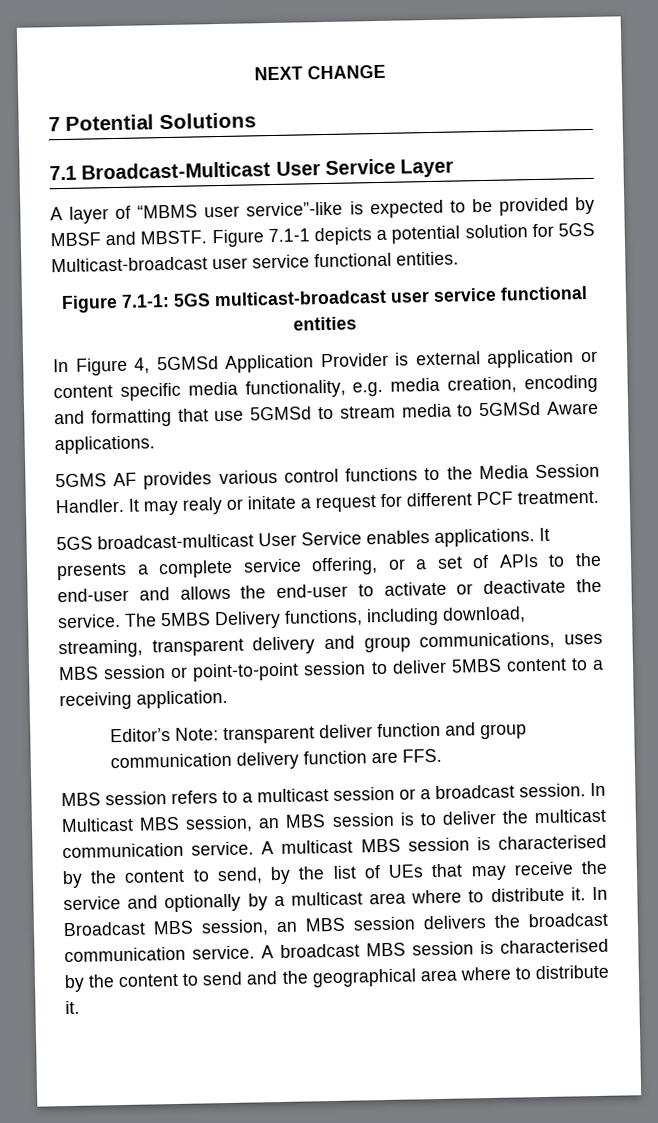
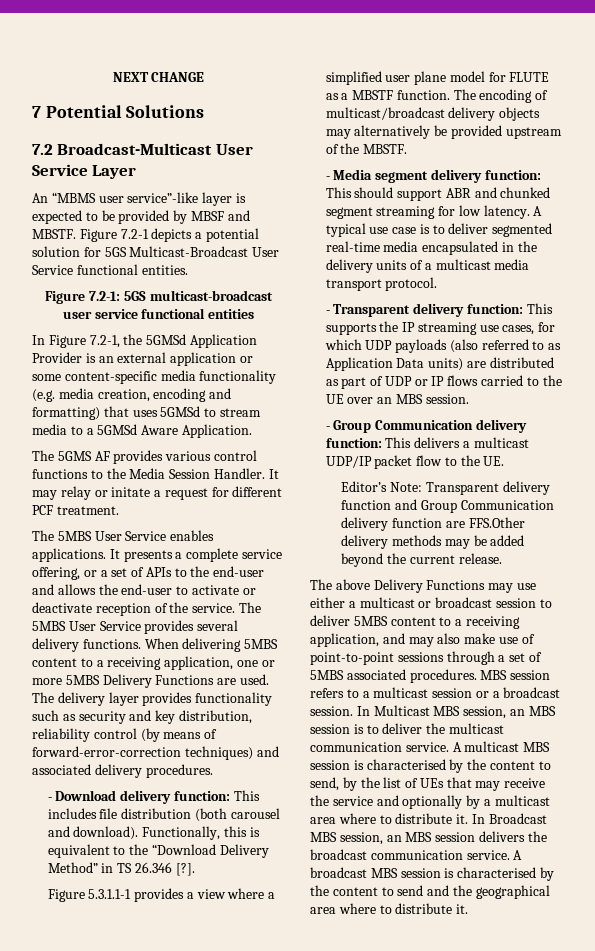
[49,165,77,181] 7.1 -> [32,144,53,155] 7.2
[50,205,132,224] A layer of -> [32,193,48,203] An
(344, 209) none -> [202,192,233,206] layer
[267,228,310,243] 7.1-1 -> [120,229,149,239] 7.2-1
[51,254,310,273] Multicast-broadcast user service -> [129,246,280,257] [32,265,73,275] Multicast-Broadcast User Service
[120,293,170,308] 7.1-1: -> [89,291,121,301] 7.2-1:
[134,357,151,374] 4, -> [89,334,143,348] 7.2-1, the
(410, 359) none -> [98,356,114,363] an
[53,379,384,401] content specific media functionality, e.g. -> [32,370,277,384] [32,389,55,402] some content-specific media functionality (e.g.
[90,408,245,428] formatting that use -> [32,406,158,420] formatting) that uses
(474, 410) none -> [86,428,94,435] a
[54,435,155,455] applications. // -> [181,424,252,438] [32,450,54,461] Application. // The
[182,497,223,515] realy -> [60,486,91,500] relay
[56,533,254,551] 5GS broadcast-multicast -> [32,530,92,541] The 5MBS
(567, 587) none -> [95,603,168,616] reception of
[214,606,526,630] [58,631,604,659] [58,662,300,682] Delivery functions, including download, streaming, transparent delivery and group communications, uses MBS session or point-to-point -> [68,620,239,634] [32,638,279,652] [32,656,275,670] [32,674,269,688] [32,692,273,706] [32,710,252,724] [32,728,218,742] [32,746,279,760] [32,764,213,778] [47,790,260,804] [47,808,280,822] [47,826,260,840] [47,844,269,858] [47,862,195,876] [47,888,276,902] [325,71,550,85] [325,89,549,103] [325,107,541,121] [325,125,562,139] [325,143,408,154] [325,169,541,183] [325,187,551,201] [325,205,543,219] [325,223,553,237] [325,241,537,255] [325,259,530,273] [325,277,438,291] [325,303,553,317] [325,321,556,335] [324,339,562,353] [325,357,554,371] [325,375,562,389] [325,394,469,404] [325,419,527,433] [325,437,529,448] [325,455,505,469] [341,481,550,495] [341,499,554,513] [341,517,525,531] [341,535,525,549] [341,553,502,567] [310,579,536,593] [310,597,493,608] User Service provides several delivery functions. When delivering 5MBS content to a receiving application, one or more 5MBS Delivery Functions are used. The delivery layer provides functionality such as security and key distribution, reliability control (by means of forward-error-correction techniques) and associated delivery procedures. // - Download delivery function: This includes file distribution (both carousel and download). Functionally, this is equivalent to the “Download Delivery Method” in TS 26.346 [?]. // Figure 5.3.1.1-1 provides a view where a simplified user plane model for FLUTE as a MBSTF function. The encoding of multicast/broadcast delivery objects may alternatively be provided upstream of the MBSTF. // - Media segment delivery function: This should support ABR and chunked segment streaming for low latency. A typical use case is to deliver segmented real-time media encapsulated in the delivery units of a multicast media transport protocol. // - Transparent delivery function: This supports the IP streaming use cases, for which UDP payloads (also referred to as Application Data units) are distributed as part of UDP or IP flows carried to the UE over an MBS session. // - Group Communication delivery function: This delivers a multicast UDP/IP packet flow to the UE. // Editor’s Note: Transparent delivery function and Group Communication delivery function are FFS.Other delivery methods may be added beyond the current release. // The above Delivery Functions may use either a multicast or broadcast
[136,689,228,709] [110,722,528,745] [110,748,443,770] application. // Editor’s Note: transparent deliver function and group communication delivery function are FFS. // -> [310,633,535,647] [310,651,542,665] [310,669,477,683] application, and may also make use of point-to-point sessions through a set of 5MBS associated procedures.

